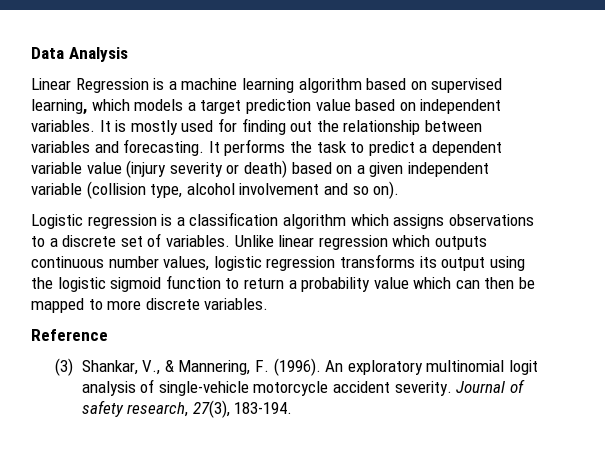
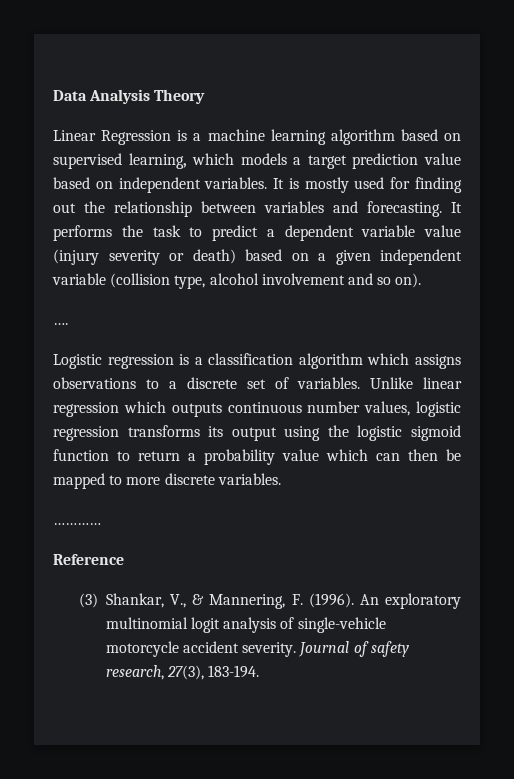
(128, 54) none -> [154,89,206,104] Theory
(400, 190) none -> [53,323,68,325] // ….
(269, 304) none -> [53,523,101,525] // …………

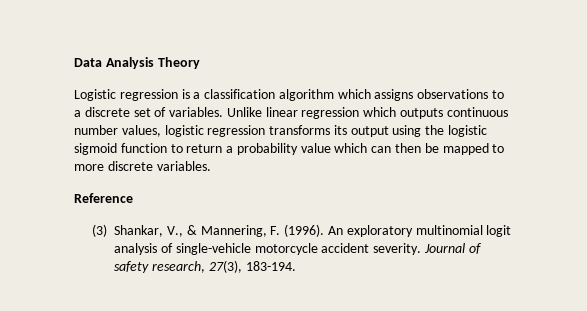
[53,129,461,145] [53,153,461,169] [53,177,462,193] [53,201,462,217] [53,225,461,241] [53,249,462,265] [52,273,422,289] [53,323,68,325] // Linear Regression is a machine learning algorithm based on supervised learning, which models a target prediction value based on independent variables. It is mostly used for finding out the relationship between variables and forecasting. It performs the task to predict a dependent variable value (injury severity or death) based on a given independent variable (collision type, alcohol involvement and so on). // …. -> (200, 63) none
[53,523,101,525] // ………… -> (211, 166) none

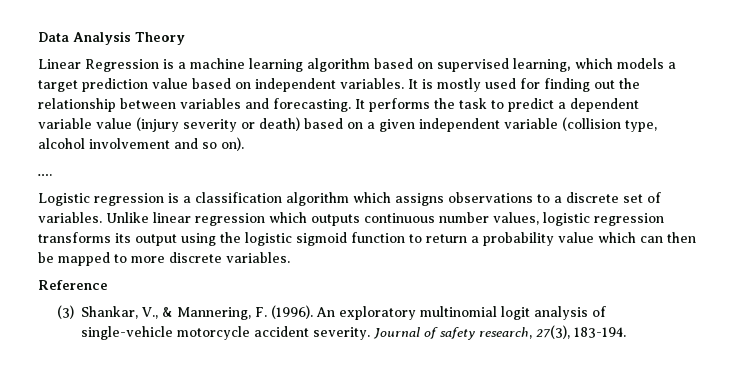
(200, 63) none -> [38,58,676,72] [38,78,640,92] [38,98,639,112] [38,117,657,132] [38,137,244,151] [38,174,52,176] // Linear Regression is a machine learning algorithm based on supervised learning, which models a target prediction value based on independent variables. It is mostly used for finding out the relationship between variables and forecasting. It performs the task to predict a dependent variable value (injury severity or death) based on a given independent variable (collision type, alcohol involvement and so on). // ….

